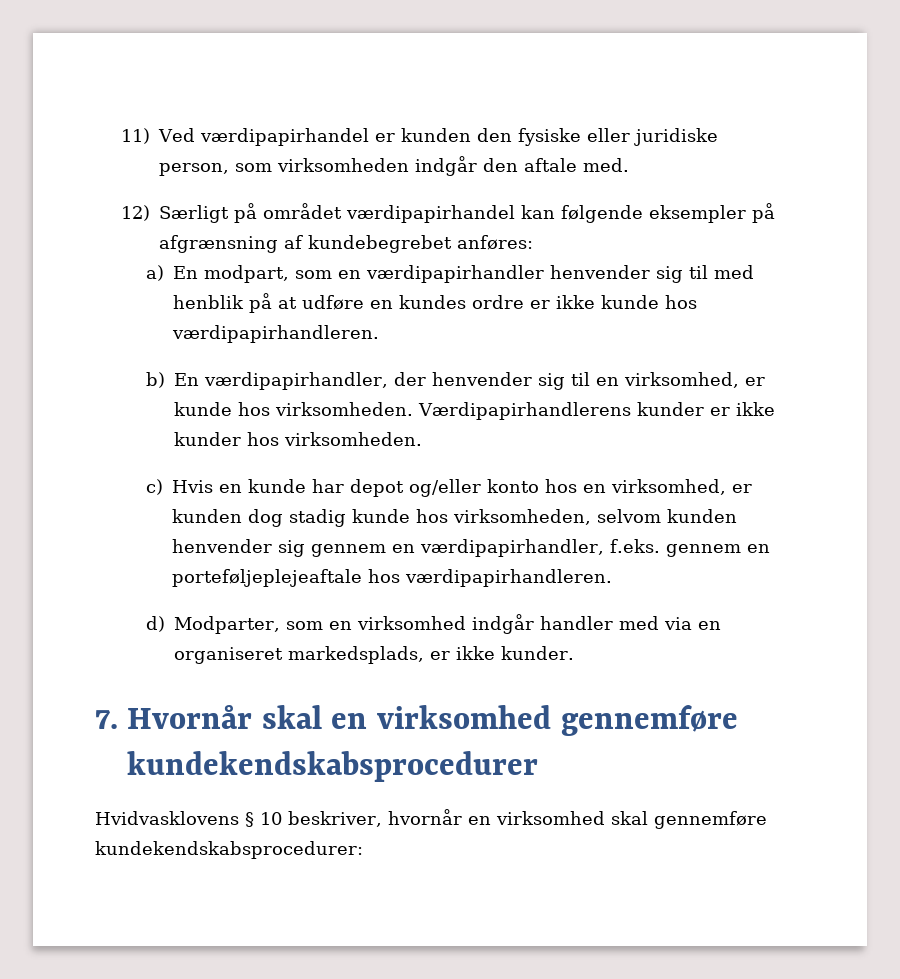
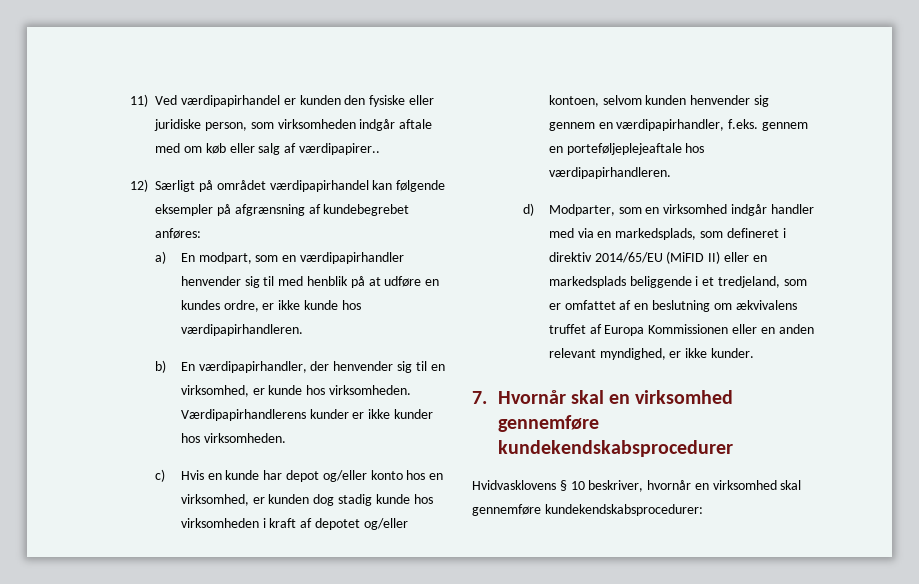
[482,158,629,172] den aftale med. -> [399,119,433,129] [155,143,380,155] aftale med om køb eller salg af værdipapirer..
[472,295,525,309] ordre -> [223,300,259,312] ordre,
[453,509,592,525] virksomheden, -> [180,518,408,530] [548,95,599,107] virksomheden i kraft af depotet og/eller kontoen,
[174,646,425,664] organiseret markedsplads, -> [615,228,786,240] [548,251,767,264] [548,276,807,288] [548,300,797,312] [548,324,814,336] [548,348,666,360] markedsplads, som defineret i direktiv 2014/65/EU (MiFID II) eller en markedsplads beliggende i et tredjeland, som er omfattet af en beslutning om ækvivalens truffet af Europa Kommissionen eller en anden relevant myndighed,

